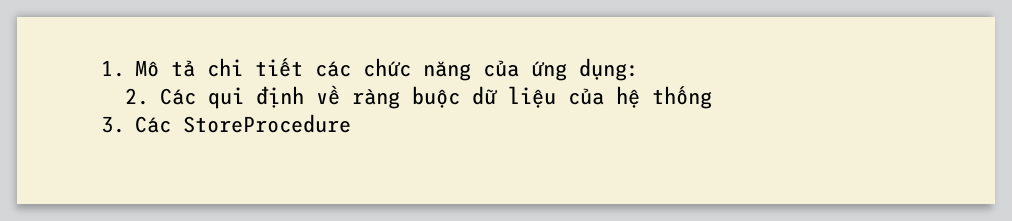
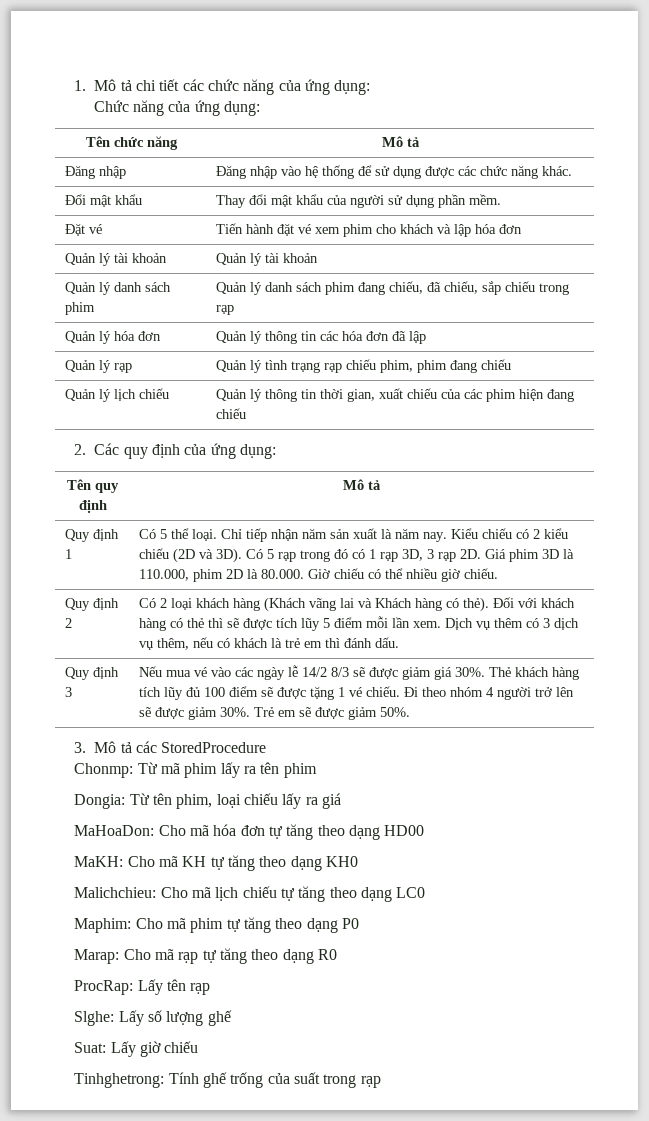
[125,85,712,109] [100,114,352,133] 2. Các qui định về ràng buộc dữ liệu của hệ thống // 3. Các StoreProcedure -> [93,100,261,116] [85,136,178,150] [381,136,420,147] [64,165,126,179] [215,165,572,179] [64,194,142,207] [215,194,501,208] [64,223,102,236] [215,223,522,237] [64,253,167,266] [215,253,318,266] [64,282,171,295] [64,302,95,315] [215,281,569,295] [215,305,234,315] [64,331,161,344] [215,331,426,344] [64,360,132,373] [215,359,511,373] [64,388,169,402] [215,388,574,402] [215,408,246,419] [74,443,277,459] [67,479,119,493] [78,500,107,513] [343,479,381,490] [64,529,119,542] [64,549,72,559] [138,528,568,542] [138,548,574,563] [138,568,498,582] [64,598,119,611] [64,618,72,628] [138,597,575,612] [138,616,579,631] [138,637,399,650] [64,667,119,680] [64,687,72,697] [138,665,579,680] [138,686,574,700] [138,707,410,720] [74,741,267,753] [74,762,317,778] [74,793,341,809] [74,824,425,840] [74,855,358,871] [74,886,426,902] [74,917,359,933] [74,948,337,964] [74,979,211,995] [74,1010,232,1026] [74,1041,199,1057] [74,1072,381,1088] Chức năng của ứng dụng: // Tên chức năng | Mô tả // Đăng nhập | Đăng nhập vào hệ thống để sử dụng được các chức năng khác. // Đổi mật khẩu | Thay đổi mật khẩu của người sử dụng phần mềm. // Đặt vé | Tiến hành đặt vé xem phim cho khách và lập hóa đơn // Quản lý tài khoản | Quản lý tài khoản // Quản lý danh sách phim | Quản lý danh sách phim đang chiếu, đã chiếu, sắp chiếu trong rạp // Quản lý hóa đơn | Quản lý thông tin các hóa đơn đã lập // Quản lý rạp | Quản lý tình trạng rạp chiếu phim, phim đang chiếu // Quản lý lịch chiếu | Quản lý thông tin thời gian, xuất chiếu của các phim hiện đang chiếu // 2. Các quy định của ứng dụng: // Tên quy định | Mô tả // Quy định 1 | Có 5 thể loại. Chỉ tiếp nhận năm sản xuất là năm nay. Kiểu chiếu có 2 kiểu chiếu (2D và 3D). Có 5 rạp trong đó có 1 rạp 3D, 3 rạp 2D. Giá phim 3D là 110.000, phim 2D là 80.000. Giờ chiếu có thể nhiều giờ chiếu. // Quy định 2 | Có 2 loại khách hàng (Khách vãng lai và Khách hàng có thẻ). Đối với khách hàng có thẻ thì sẽ được tích lũy 5 điểm mỗi lần xem. Dịch vụ thêm có 3 dịch vụ thêm, nếu có khách là trẻ em thì đánh dấu. // Quy định 3 | Nếu mua vé vào các ngày lễ 14/2 8/3 sẽ được giảm giá 30%. Thẻ khách hàng tích lũy đủ 100 điểm sẽ được tặng 1 vé chiếu. Đi theo nhóm 4 người trở lên sẽ được giảm 30%. Trẻ em sẽ được giảm 50%. // 3. Mô tả các StoredProcedure // Chonmp: Từ mã phim lấy ra tên phim // Dongia: Từ tên phim, loại chiếu lấy ra giá // MaHoaDon: Cho mã hóa đơn tự tăng theo dạng HD00 // MaKH: Cho mã KH tự tăng theo dạng KH0 // Malichchieu: Cho mã lịch chiếu tự tăng theo dạng LC0 // Maphim: Cho mã phim tự tăng theo dạng P0 // Marap: Cho mã rạp tự tăng theo dạng R0 // ProcRap: Lấy tên rạp // Slghe: Lấy số lượng ghế // Suat: Lấy giờ chiếu // Tinhghetrong: Tính ghế trống của suất trong rạp

